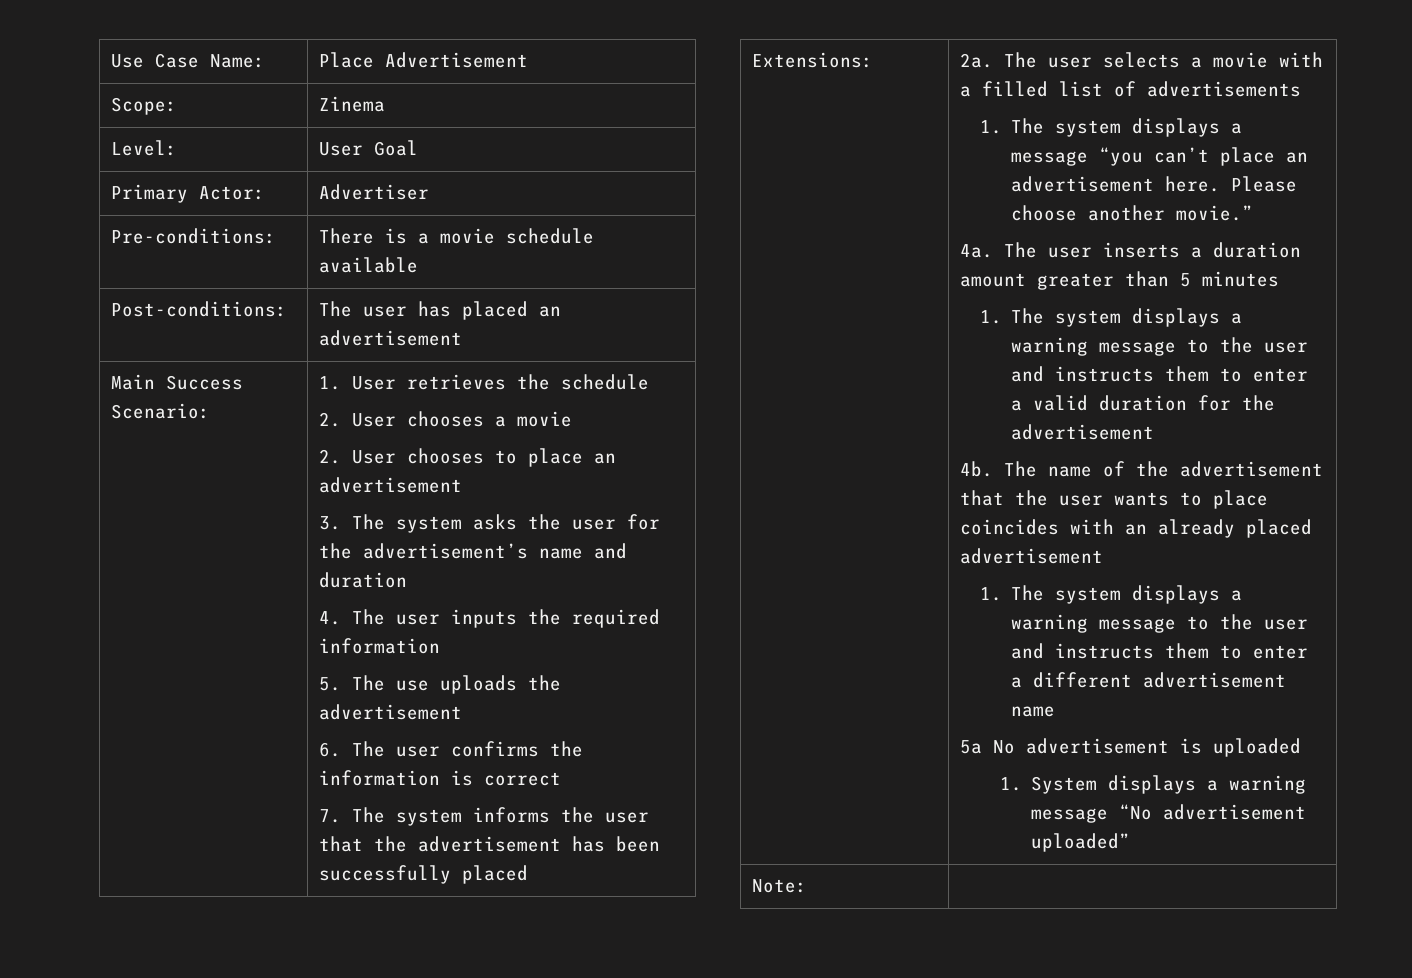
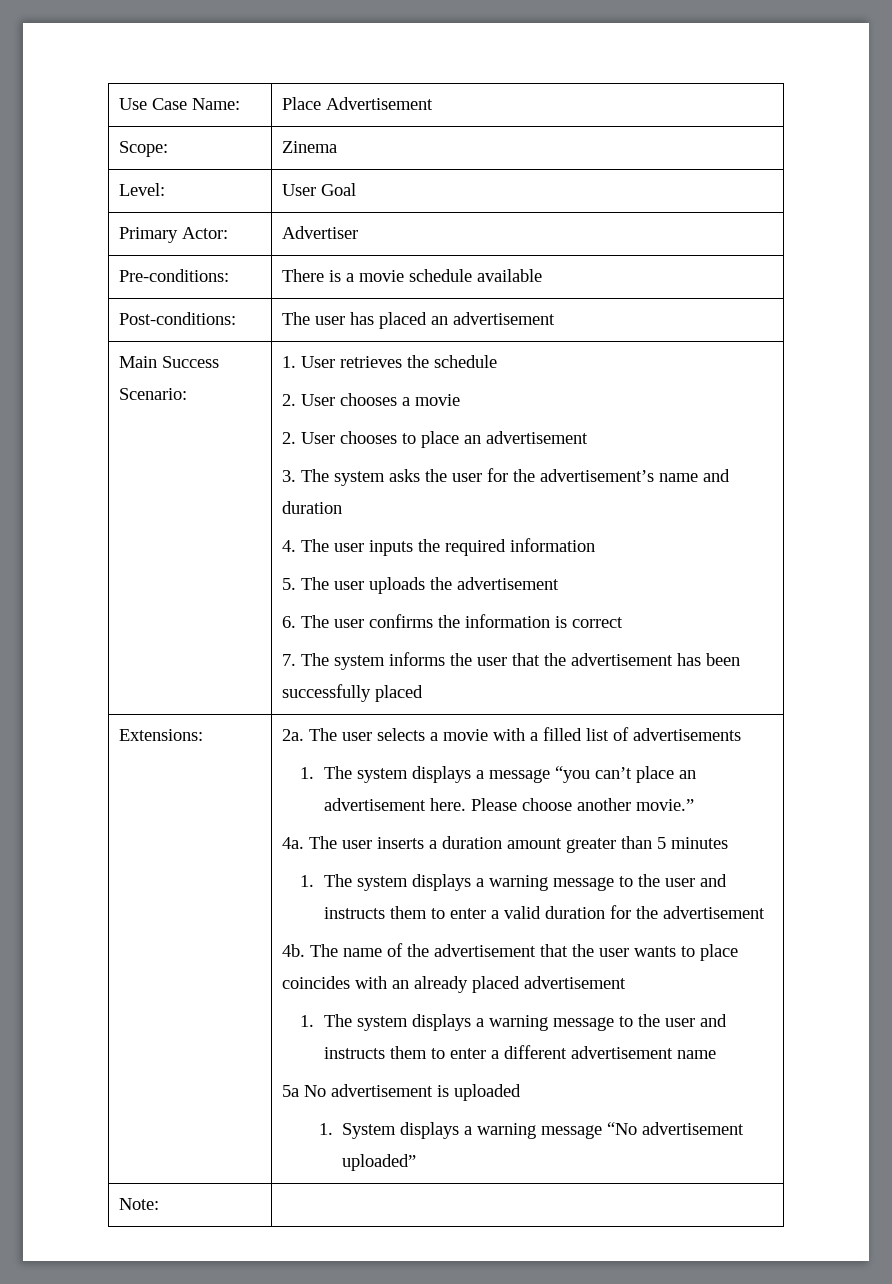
[396,680,430,691] use -> [333,581,364,590] user

